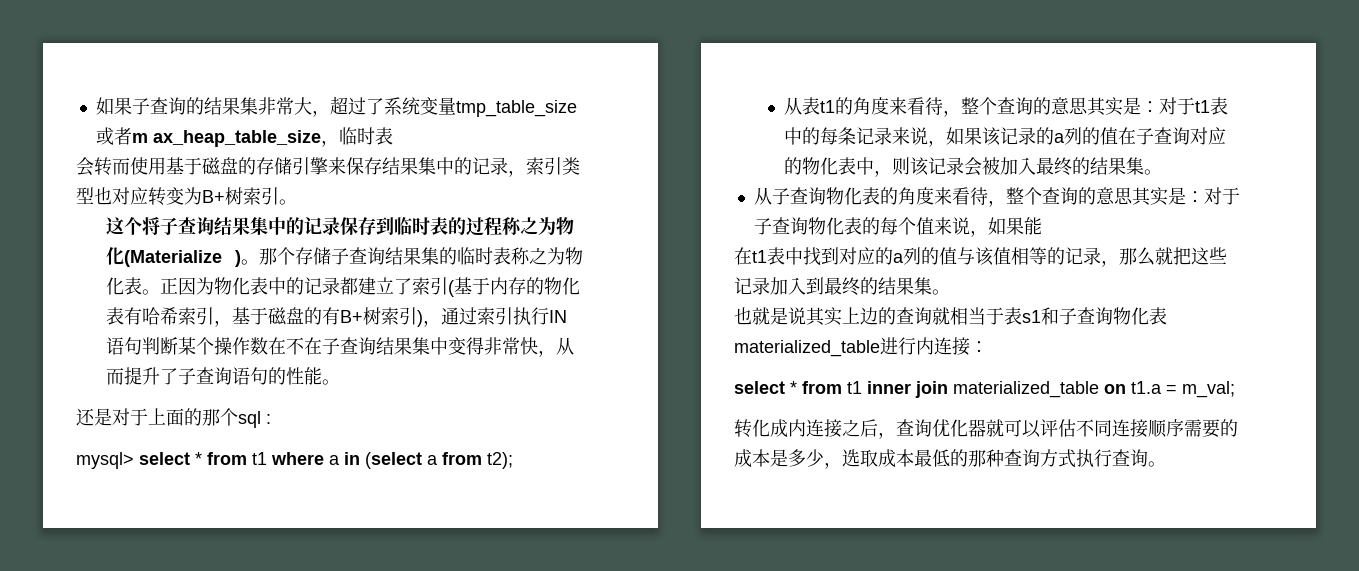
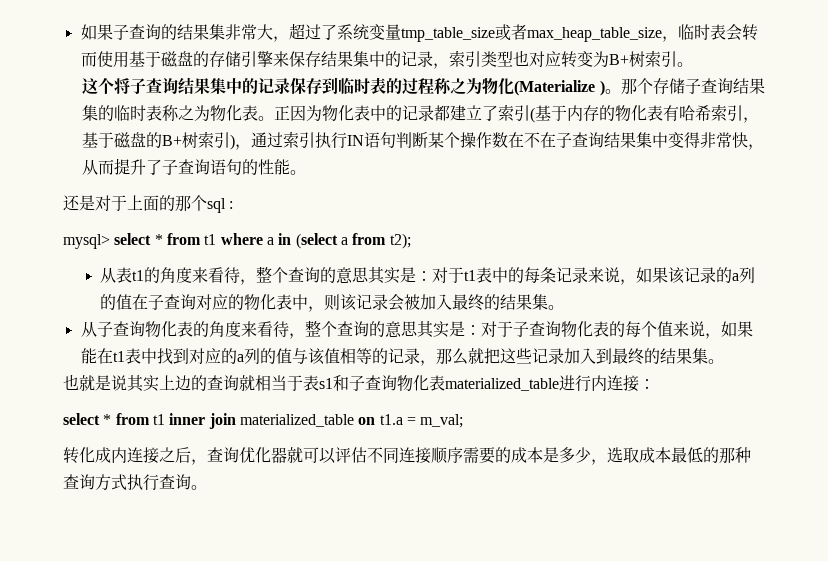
[131,130,321,147] m ax_heap_table_size -> [526,27,662,42] max_heap_table_size
(393, 136) // -> (726, 32) none
[322,307,341,325] 有 -> (163, 140) none
(1042, 226) // -> (97, 356) none

